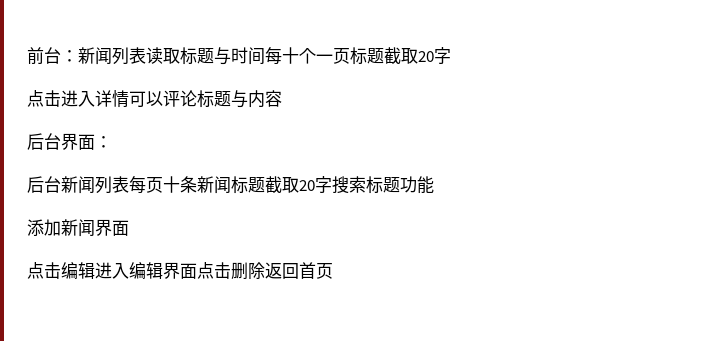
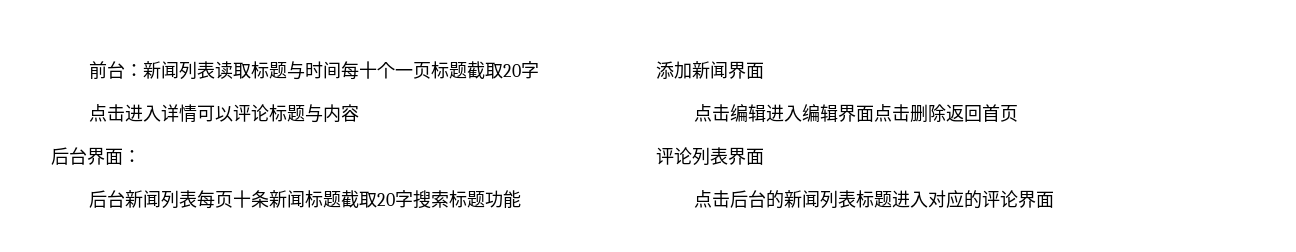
(333, 271) none -> [656,147,764,166] [694,190,1055,209] // 评论列表界面 // 点击后台的新闻列表标题进入对应的评论界面

